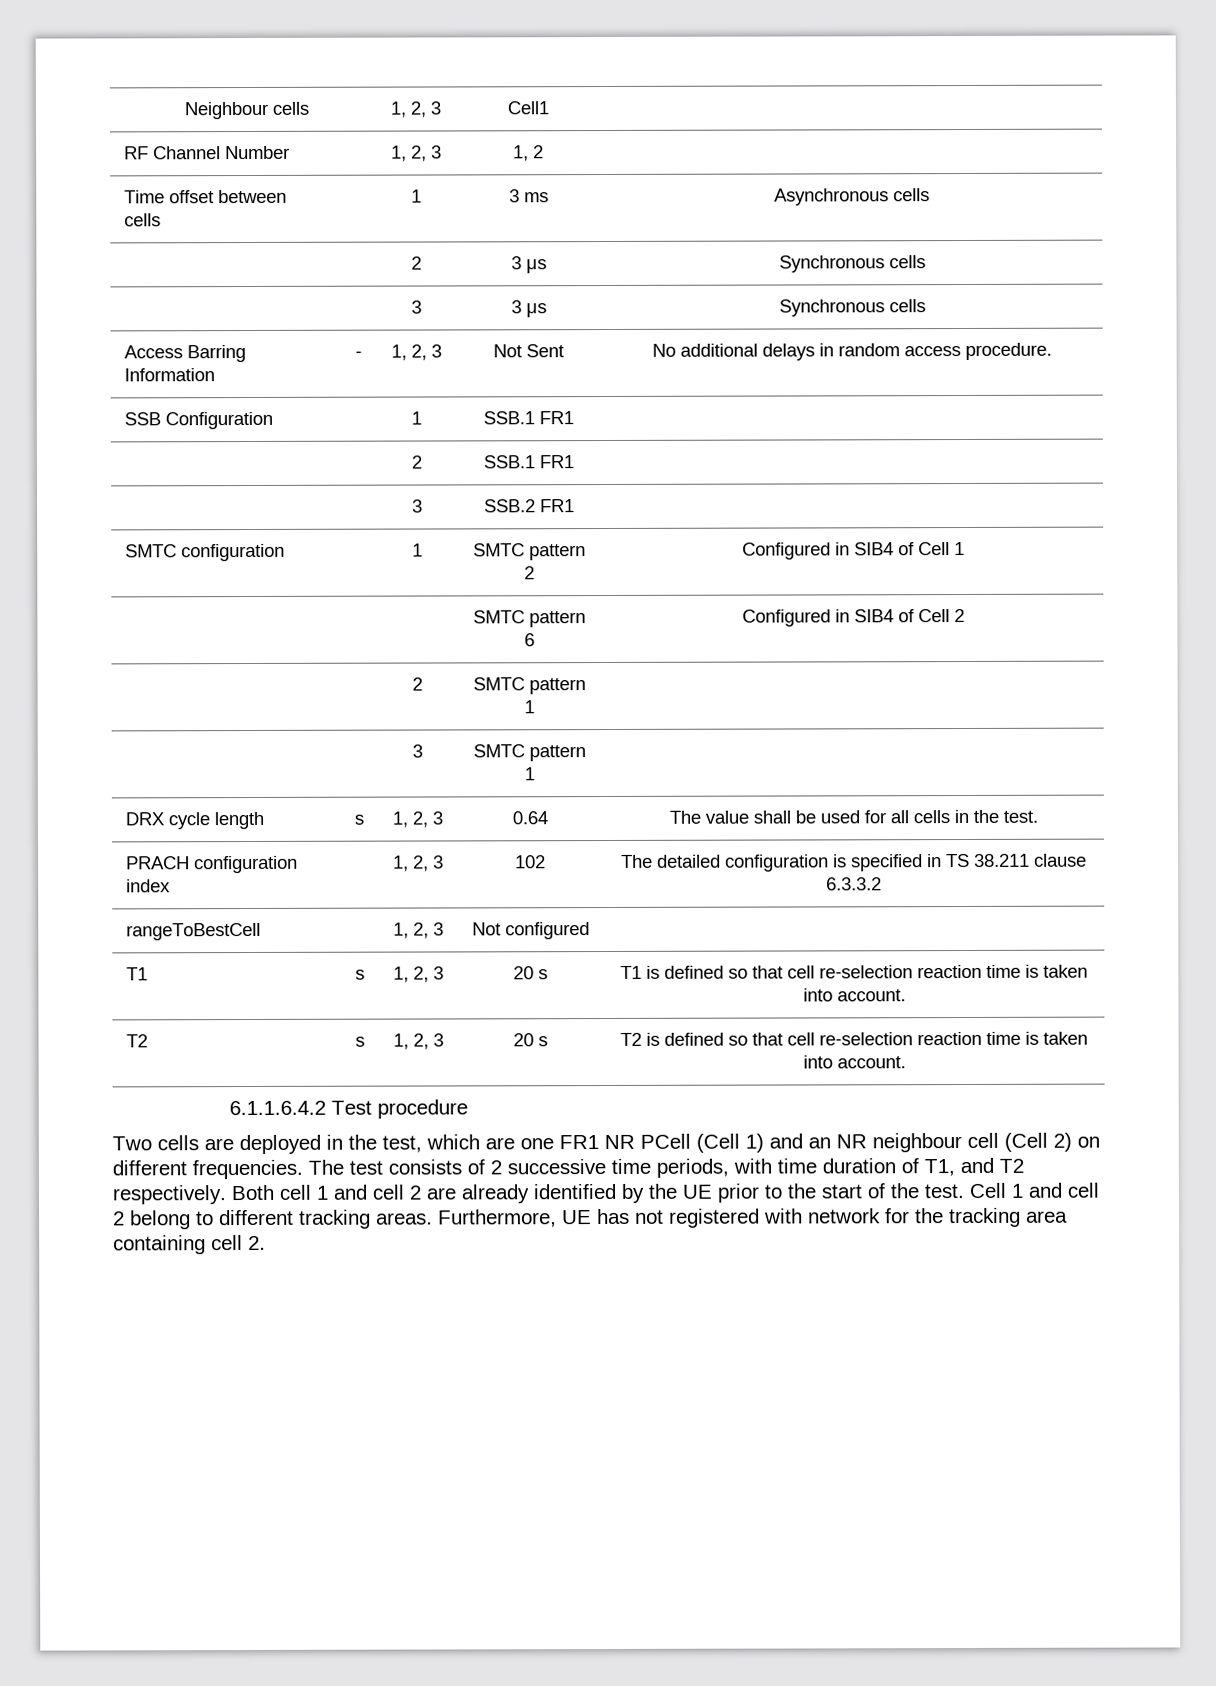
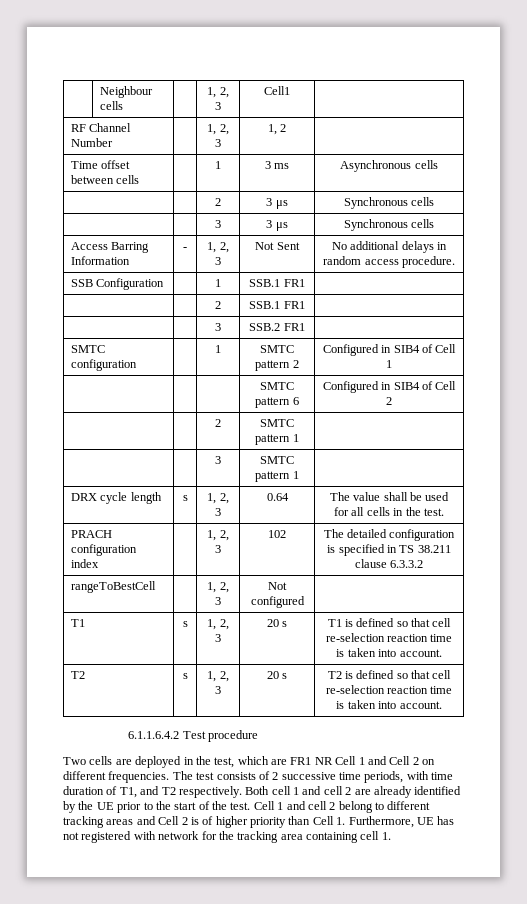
[520,1138,554,1150] one -> (287, 762) none
[640,1132,1072,1153] PCell (Cell 1) and an NR neighbour cell (Cell 2) -> [335,756,419,765] Cell 1 and Cell 2
[376,1212,433,1225] areas. -> [106,816,346,828] areas and Cell 2 is of higher priority than Cell 1.
[248,1235,266,1251] 2. -> [381,832,391,840] 1.

